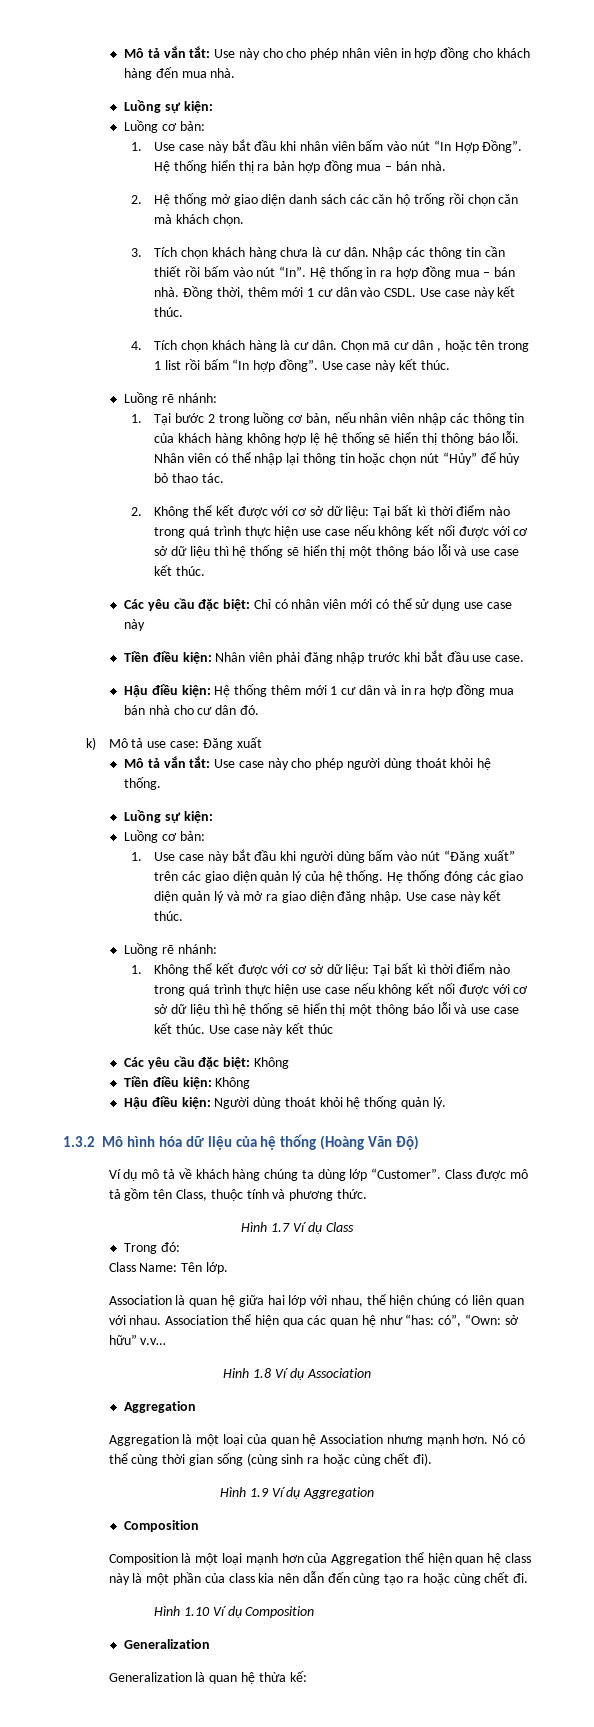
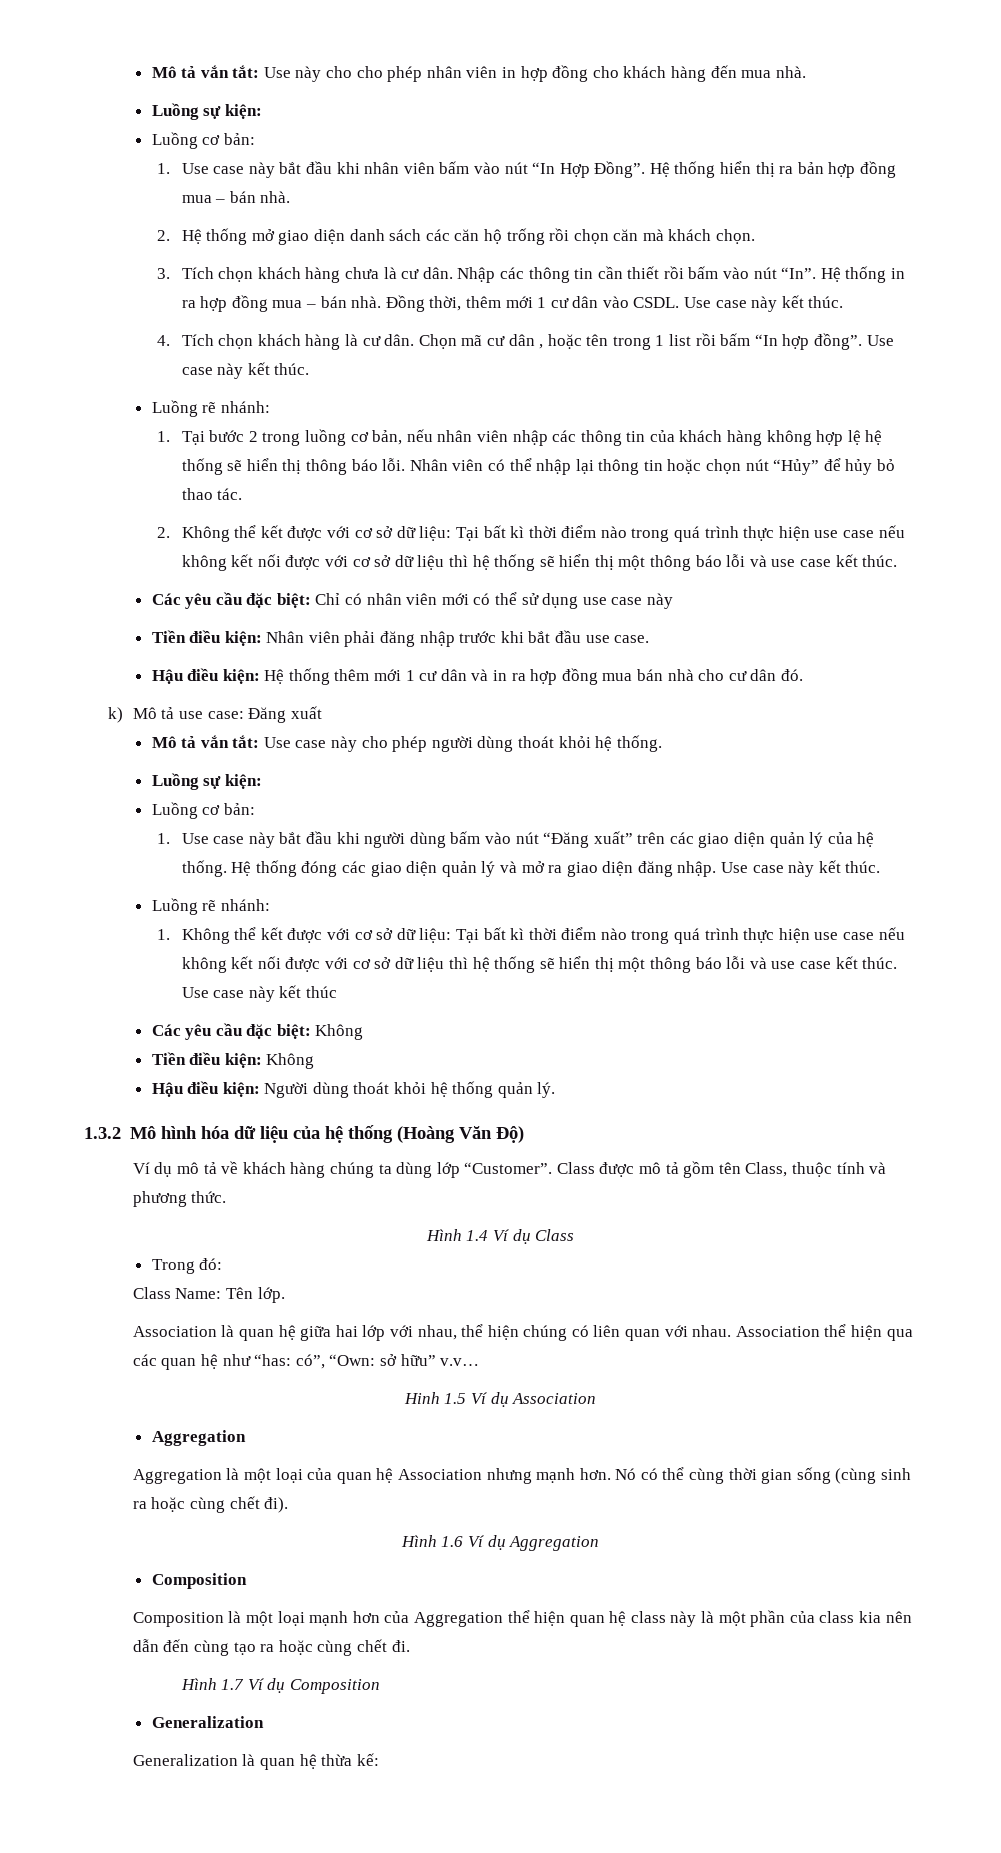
[387,872,404,883] Hẹ -> [231,861,252,876] Hệ
[271,1223,291,1232] 1.7 -> [466,1230,489,1241] 1.4
[253,1368,272,1378] 1.8 -> [444,1393,467,1404] 1.5
[249,1488,269,1497] 1.9 -> [441,1536,464,1547] 1.6
[183,1607,210,1616] 1.10 -> [221,1679,245,1690] 1.7

